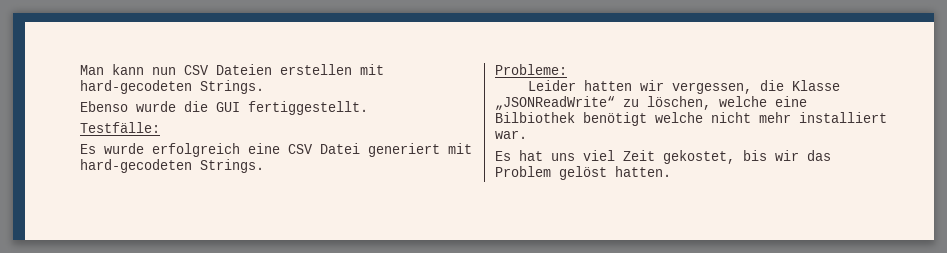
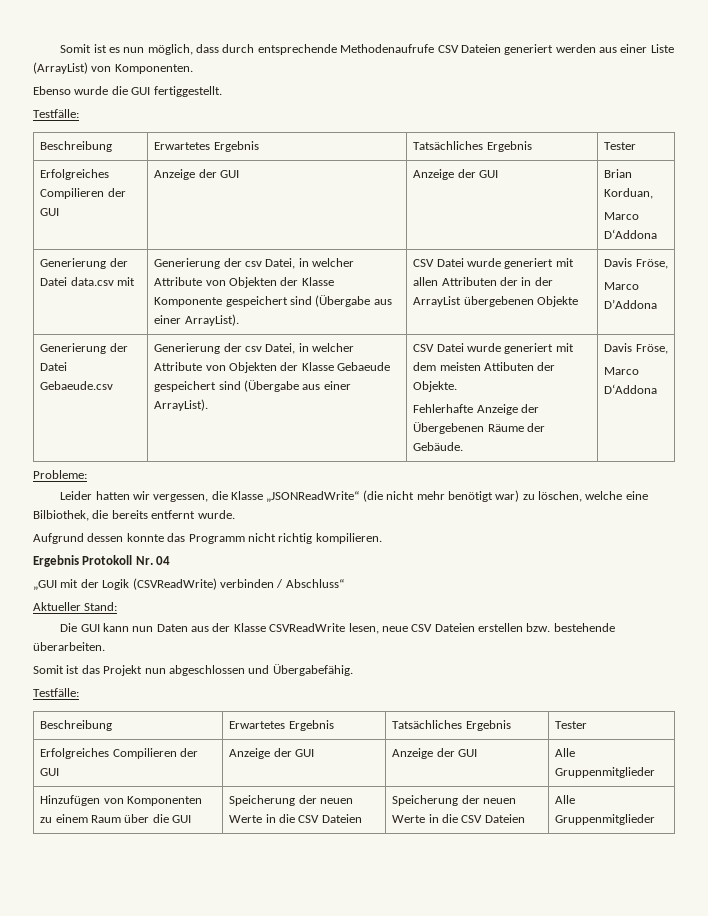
[80,64,384,75] [80,80,264,94] Man kann nun CSV Dateien erstellen mit hard-gecodeten Strings. -> [60,44,674,55] [33,62,193,74] Somit ist es nun möglich, dass durch entsprechende Methodenaufrufe CSV Dateien generiert werden aus einer Liste (ArrayList) von Komponenten.
[80,143,472,157] [80,159,264,173] // Es wurde erfolgreich eine CSV Datei generiert mit hard-gecodeten Strings. -> [40,141,113,152] [154,141,259,152] [413,141,532,152] [604,142,637,150] [40,169,110,180] [40,188,126,199] [40,208,60,216] [154,169,239,180] [413,169,498,180] [604,169,633,178] [604,188,654,199] [604,212,640,220] [604,229,658,239] [40,258,128,269] [40,277,135,286] [154,258,355,269] [154,277,334,288] [154,295,392,307] [154,314,239,326] [413,258,574,269] [413,277,553,286] [413,296,578,307] [604,258,668,269] [604,282,640,290] [604,299,658,309] [40,343,128,354] [40,362,68,371] [40,381,114,390] [154,343,355,354] [154,362,391,373] [154,380,351,392] [154,399,209,411] [413,343,574,354] [413,362,556,371] [413,381,458,392] [413,404,539,415] [413,422,545,434] [413,442,464,451] [604,343,668,354] [604,367,640,375] [604,384,658,394] // Beschreibung | Erwartetes Ergebnis | Tatsächliches Ergebnis | Tester // Erfolgreiches Compilieren der GUI | Anzeige der GUI | Anzeige der GUI | Brian Korduan, // Marco D‘Addona // Generierung der Datei data.csv mit | Generierung der csv Datei, in welcher Attribute von Objekten der Klasse Komponente gespeichert sind (Übergabe aus einer ArrayList). | CSV Datei wurde generiert mit allen Attributen der in der ArrayList übergebenen Objekte | Davis Fröse, // Marco D’Addona // Generierung der Datei Gebaeude.csv | Generierung der csv Datei, in welcher Attribute von Objekten der Klasse Gebaeude gespeichert sind (Übergabe aus einer ArrayList). | CSV Datei wurde generiert mit dem meisten Attibuten der Objekte. // Fehlerhafte Anzeige der Übergebenen Räume der Gebäude. | Davis Fröse, // Marco D‘Addona
[623,96,807,110] [495,112,887,126] [495,130,527,139] [495,150,831,164] [495,166,671,180] zu löschen, welche eine Bilbiothek benötigt welche nicht mehr installiert war. // Es hat uns viel Zeit gekostet, bis wir das Problem gelöst hatten. -> [362,490,648,502] [33,510,235,521] [33,533,382,544] [33,555,171,567] [33,578,344,590] [33,602,118,611] [60,623,615,634] [33,642,105,651] [33,664,353,676] [33,688,79,697] [40,720,113,731] [229,720,334,731] [392,720,511,731] [555,721,588,729] [40,748,198,759] [40,768,60,776] [229,748,314,759] [392,748,477,759] [555,748,576,757] [555,767,656,778] [40,795,202,806] [40,814,192,823] [229,795,353,806] [229,814,362,823] [392,795,516,806] [392,814,525,823] [555,795,576,804] [555,814,656,825] (die nicht mehr benötigt war) zu löschen, welche eine Bilbiothek, die bereits entfernt wurde. // Aufgrund dessen konnte das Programm nicht richtig kompilieren. // Ergebnis Protokoll Nr. 04 // „GUI mit der Logik (CSVReadWrite) verbinden / Abschluss“ // Aktueller Stand: // Die GUI kann nun Daten aus der Klasse CSVReadWrite lesen, neue CSV Dateien erstellen bzw. bestehende überarbeiten. // Somit ist das Projekt nun abgeschlossen und Übergabefähig. // Testfälle: // Beschreibung | Erwartetes Ergebnis | Tatsächliches Ergebnis | Tester // Erfolgreiches Compilieren der GUI | Anzeige der GUI | Anzeige der GUI | Alle Gruppenmitglieder // Hinzufügen von Komponenten zu einem Raum über die GUI | Speicherung der neuen Werte in die CSV Dateien | Speicherung der neuen Werte in die CSV Dateien | Alle Gruppenmitglieder

